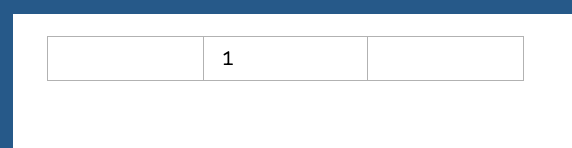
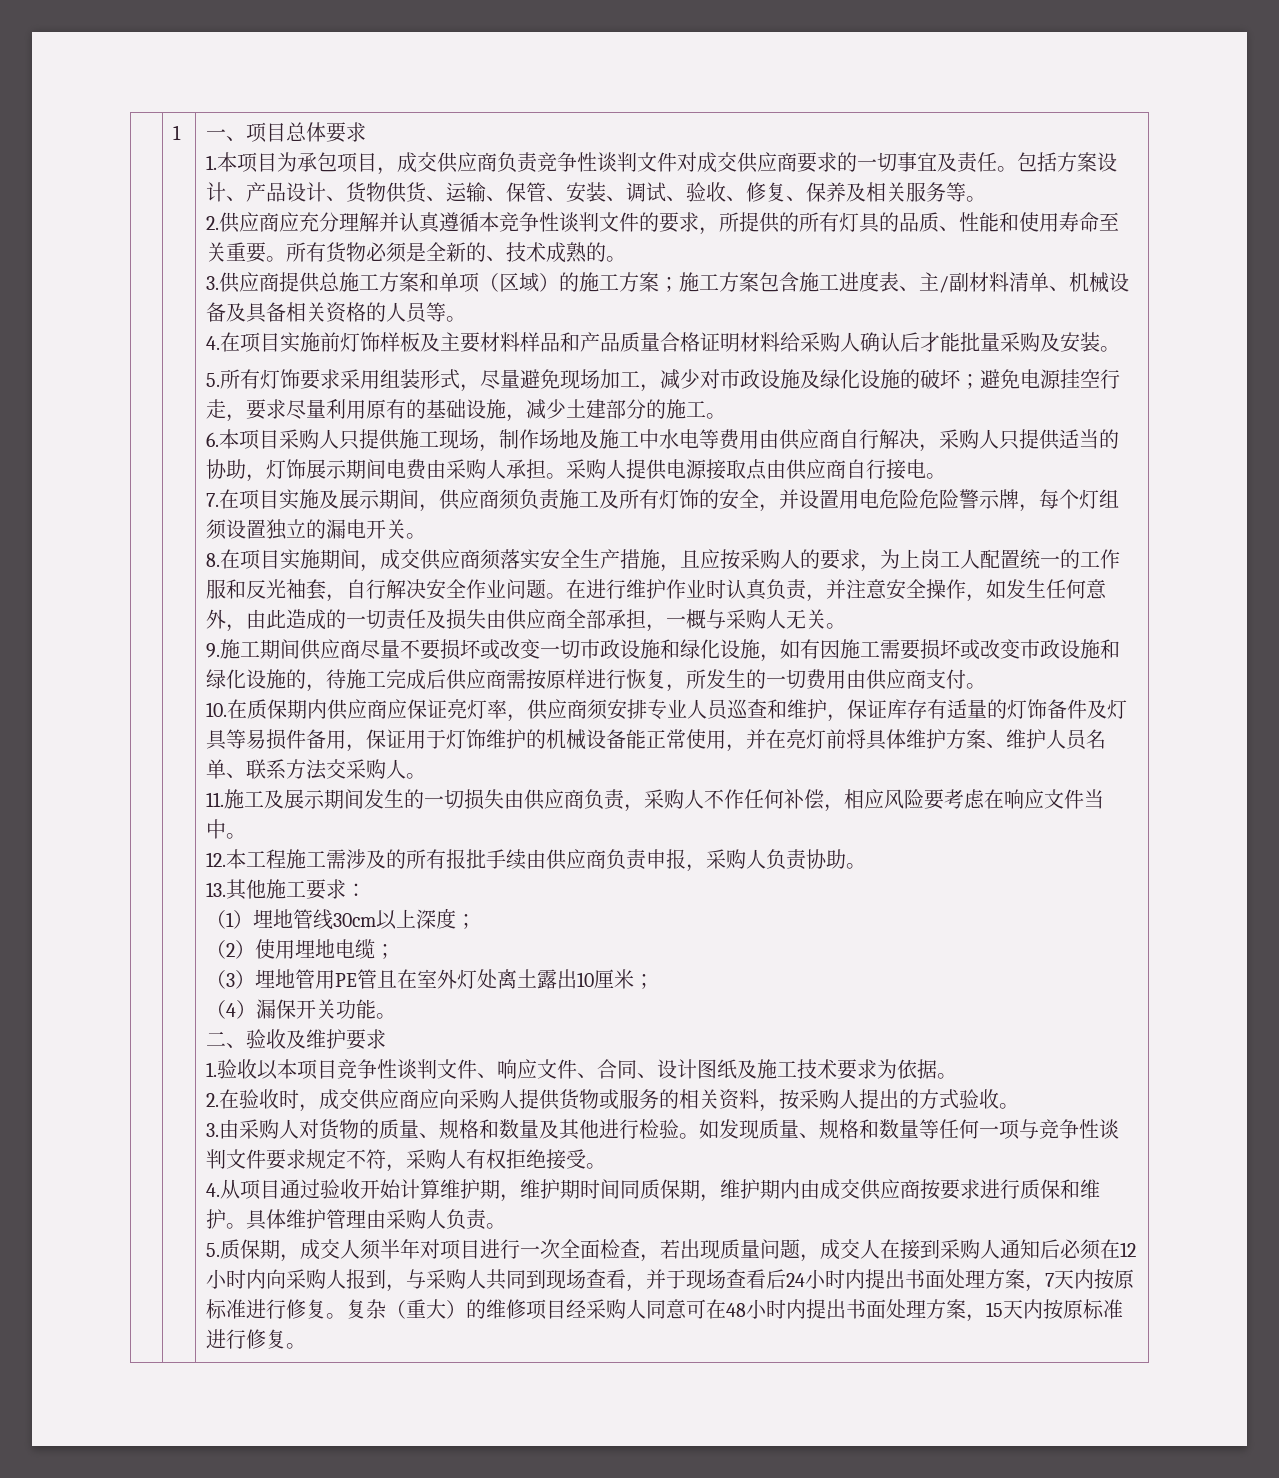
[221,50,236,65] | 1 | -> [173,125,182,140] [206,122,367,143] [206,152,1118,175] [206,182,987,203] [206,212,1120,235] [206,242,627,263] [206,271,1130,293] [206,302,467,323] [206,332,1121,353] [206,369,1121,392] [206,399,727,422] [206,429,1120,452] [206,459,947,482] [206,489,1120,512] [206,519,427,540] [206,549,1121,572] [206,579,1108,602] [206,609,847,632] [206,639,1121,662] [206,669,987,692] [206,699,1128,722] [206,729,1107,752] [206,759,427,780] [206,789,1105,812] [206,819,247,839] [206,849,867,872] [206,879,367,900] [206,908,477,930] [206,939,396,959] [206,969,655,989] [206,999,397,1019] [206,1029,387,1050] [206,1059,958,1080] [206,1089,1020,1112] [206,1119,1120,1140] [206,1149,607,1172] [206,1179,1101,1202] [206,1209,507,1230] [206,1239,1137,1262] [206,1269,1135,1292] [206,1299,1124,1322] [206,1329,307,1349] | 1 | 一、项目总体要求 // 1.本项目为承包项目，成交供应商负责竞争性谈判文件对成交供应商要求的一切事宜及责任。包括方案设计、产品设计、货物供货、运输、保管、安装、调试、验收、修复、保养及相关服务等。 // 2.供应商应充分理解并认真遵循本竞争性谈判文件的要求，所提供的所有灯具的品质、性能和使用寿命至关重要。所有货物必须是全新的、技术成熟的。 // 3.供应商提供总施工方案和单项（区域）的施工方案；施工方案包含施工进度表、主/副材料清单、机械设备及具备相关资格的人员等。 // 4.在项目实施前灯饰样板及主要材料样品和产品质量合格证明材料给采购人确认后才能批量采购及安装。 // 5.所有灯饰要求采用组装形式，尽量避免现场加工，减少对市政设施及绿化设施的破坏；避免电源挂空行走，要求尽量利用原有的基础设施，减少土建部分的施工。 // 6.本项目采购人只提供施工现场，制作场地及施工中水电等费用由供应商自行解决，采购人只提供适当的协助，灯饰展示期间电费由采购人承担。采购人提供电源接取点由供应商自行接电。 // 7.在项目实施及展示期间，供应商须负责施工及所有灯饰的安全，并设置用电危险危险警示牌，每个灯组须设置独立的漏电开关。 // 8.在项目实施期间，成交供应商须落实安全生产措施，且应按采购人的要求，为上岗工人配置统一的工作服和反光袖套，自行解决安全作业问题。在进行维护作业时认真负责，并注意安全操作，如发生任何意外，由此造成的一切责任及损失由供应商全部承担，一概与采购人无关。 // 9.施工期间供应商尽量不要损坏或改变一切市政设施和绿化设施，如有因施工需要损坏或改变市政设施和绿化设施的，待施工完成后供应商需按原样进行恢复，所发生的一切费用由供应商支付。 // 10.在质保期内供应商应保证亮灯率，供应商须安排专业人员巡查和维护，保证库存有适量的灯饰备件及灯具等易损件备用，保证用于灯饰维护的机械设备能正常使用，并在亮灯前将具体维护方案、维护人员名单、联系方法交采购人。 // 11.施工及展示期间发生的一切损失由供应商负责，采购人不作任何补偿，相应风险要考虑在响应文件当中。 // 12.本工程施工需涉及的所有报批手续由供应商负责申报，采购人负责协助。 // 13.其他施工要求： // （1）埋地管线30cm以上深度； // （2）使用埋地电缆； // （3）埋地管用PE管且在室外灯处离土露出10厘米； // （4）漏保开关功能。 // 二、验收及维护要求 // 1.验收以本项目竞争性谈判文件、响应文件、合同、设计图纸及施工技术要求为依据。 // 2.在验收时，成交供应商应向采购人提供货物或服务的相关资料，按采购人提出的方式验收。 // 3.由采购人对货物的质量、规格和数量及其他进行检验。如发现质量、规格和数量等任何一项与竞争性谈判文件要求规定不符，采购人有权拒绝接受。 // 4.从项目通过验收开始计算维护期，维护期时间同质保期，维护期内由成交供应商按要求进行质保和维护。具体维护管理由采购人负责。 // 5.质保期，成交人须半年对项目进行一次全面检查，若出现质量问题，成交人在接到采购人通知后必须在12小时内向采购人报到，与采购人共同到现场查看，并于现场查看后24小时内提出书面处理方案，7天内按原标准进行修复。复杂（重大）的维修项目经采购人同意可在48小时内提出书面处理方案，15天内按原标准进行修复。

